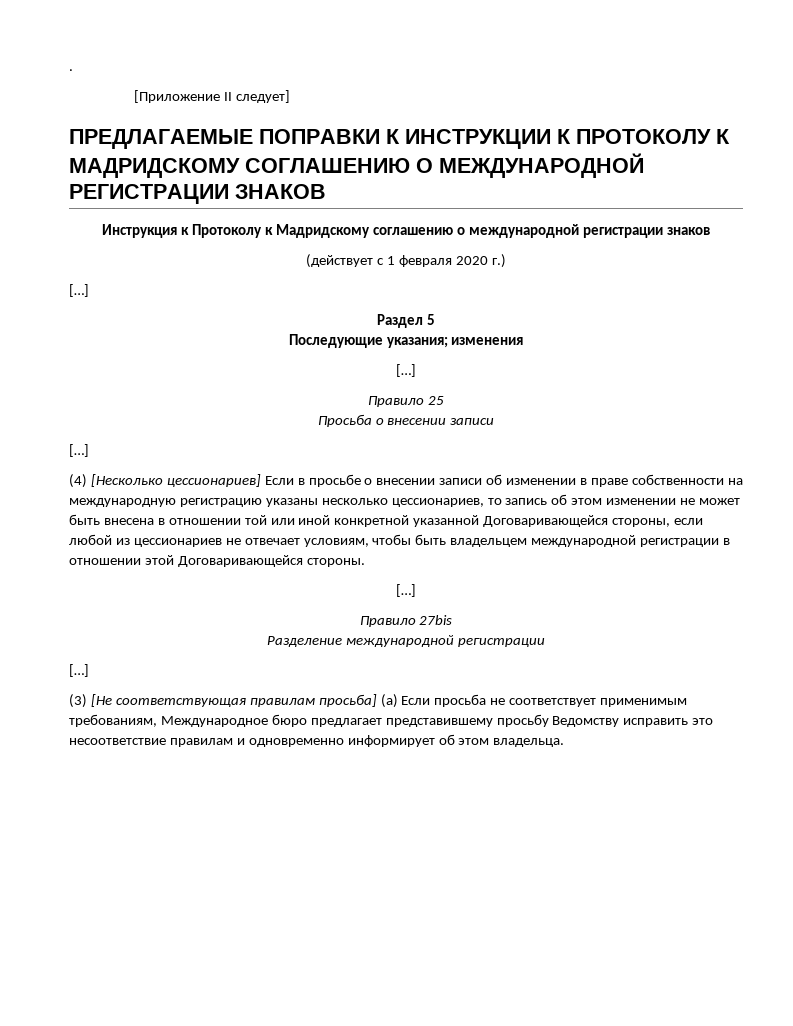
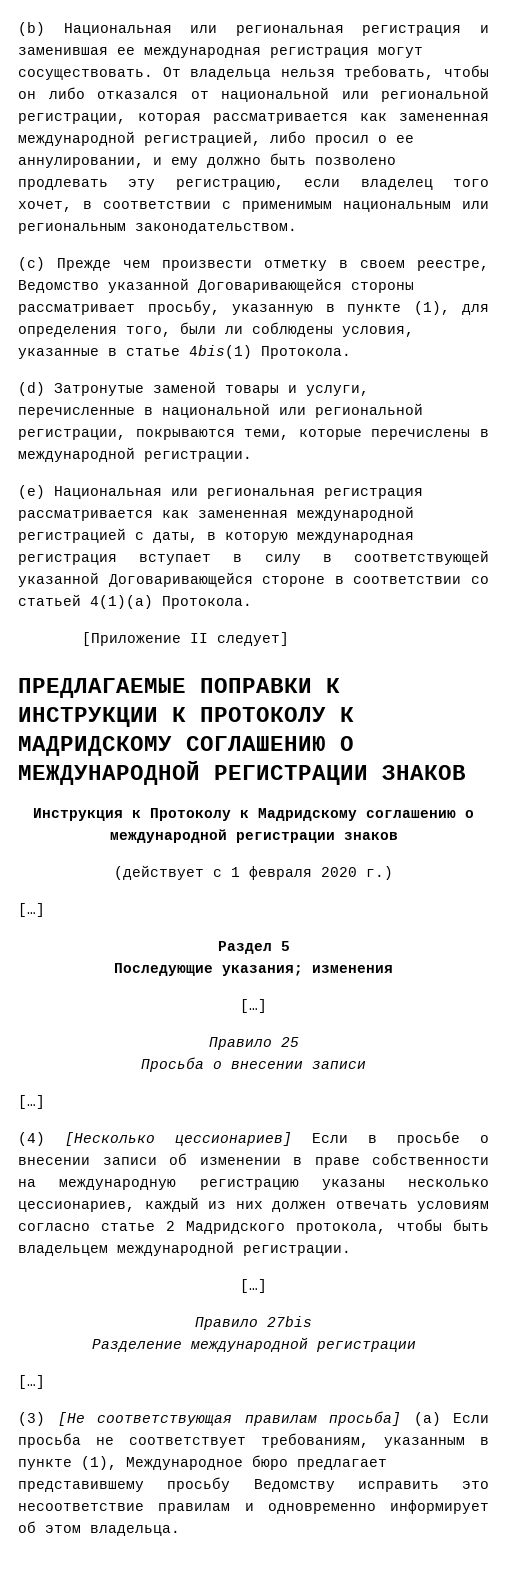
[69,69,73,71] . -> [18,22,489,36] [18,47,423,58] [18,65,490,80] [18,87,489,102] [18,113,489,124] [18,131,414,146] [18,153,396,168] [18,179,489,190] [18,201,489,212] [18,223,297,234] [18,257,489,271] [18,278,414,293] [18,300,489,315] [18,322,414,337] [18,345,351,359] [18,381,369,396] [18,403,423,418] [18,429,490,440] [18,447,252,462] [18,485,423,499] [18,506,414,521] [18,528,414,543] [18,550,489,565] [18,572,490,587] [18,594,252,609] (b) Национальная или региональная регистрация и заменившая ее международная регистрация могут сосуществовать. От владельца нельзя требовать, чтобы он либо отказался от национальной или региональной регистрации, которая рассматривается как замененная международной регистрацией, либо просил о ее аннулировании, и ему должно быть позволено продлевать эту регистрацию, если владелец того хочет, в соответствии с применимым национальным или региональным законодательством. // (c) Прежде чем произвести отметку в своем реестре, Ведомство указанной Договаривающейся стороны рассматривает просьбу, указанную в пункте (1), для определения того, были ли соблюдены условия, указанные в статье 4bis(1) Протокола. // (d) Затронутые заменой товары и услуги, перечисленные в национальной или региональной регистрации, покрываются теми, которые перечислены в международной регистрации. // (e) Национальная или региональная регистрация рассматривается как замененная международной регистрацией с даты, в которую международная регистрация вступает в силу в соответствующей указанной Договаривающейся стороне в соответствии со статьей 4(1)(a) Протокола.
[487,494,741,505] [69,514,704,527] [69,534,731,547] [69,555,365,567] то запись об этом изменении не может быть внесена в отношении той или иной конкретной указанной Договаривающейся стороны, если любой из цессионариев не отвечает условиям, чтобы быть владельцем международной регистрации в отношении этой Договаривающейся стороны. -> [144,1197,489,1212] [18,1219,489,1234] [18,1241,351,1256] каждый из них должен отвечать условиям согласно статье 2 Мадридского протокола, чтобы быть владельцем международной регистрации.
[600,698,688,707] [69,714,157,727] применимым требованиям, -> [261,1433,489,1448] [18,1456,117,1470] требованиям, указанным в пункте (1),

